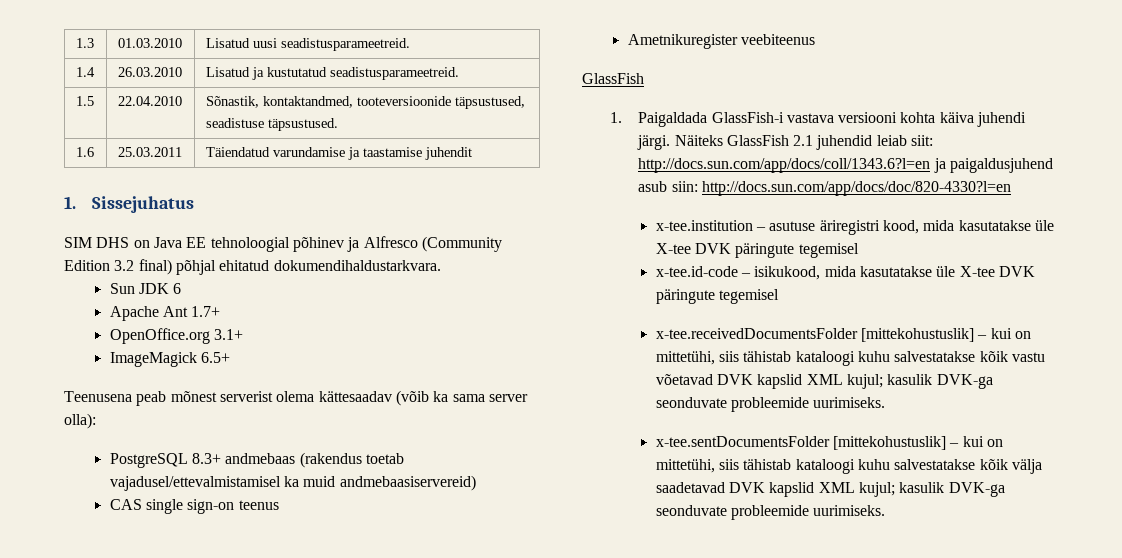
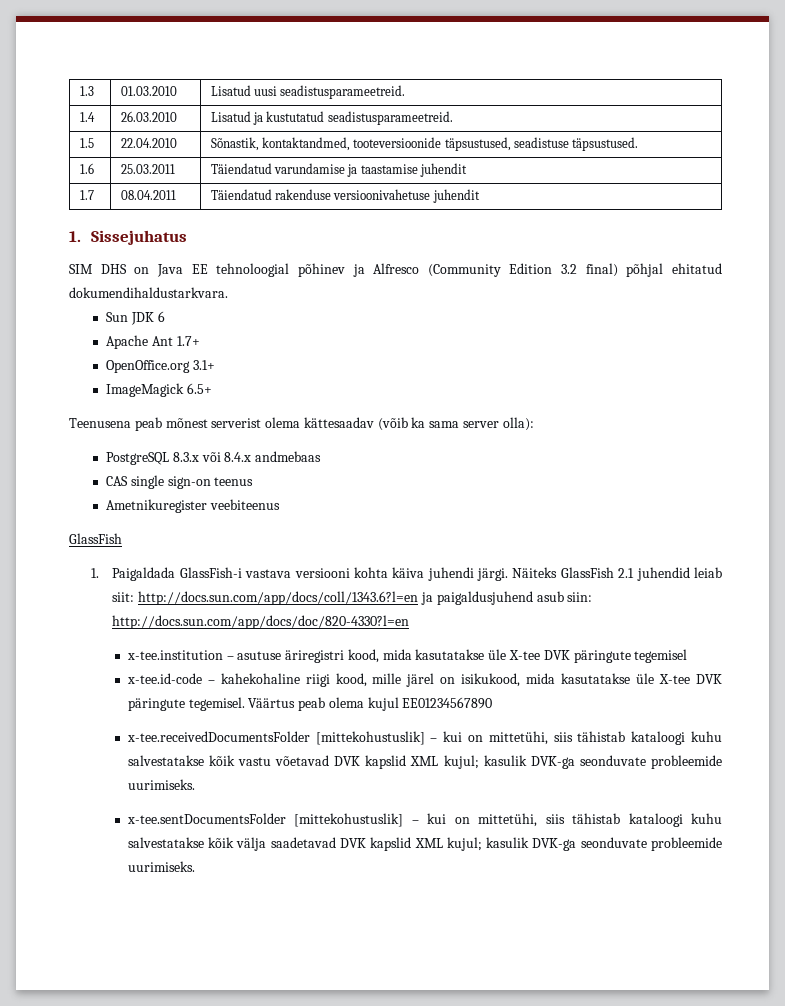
(472, 153) none -> [79,190,94,200] [120,190,176,200] [210,189,480,203] // 1.7 | 08.04.2011 | Täiendatud rakenduse versioonivahetuse juhendit
[192,452,404,468] [109,475,476,491] 8.3+ andmebaas (rakendus toetab vajadusel/ettevalmistamisel ka muid andmebaasiservereid) -> [172,451,322,462] 8.3.x või 8.4.x andmebaas
(752, 275) none -> [220,673,456,687] kahekohaline riigi kood, mille järel on
[719,289,780,304] tegemisel -> [188,697,493,711] tegemisel. Väärtus peab olema kujul EE01234567890

